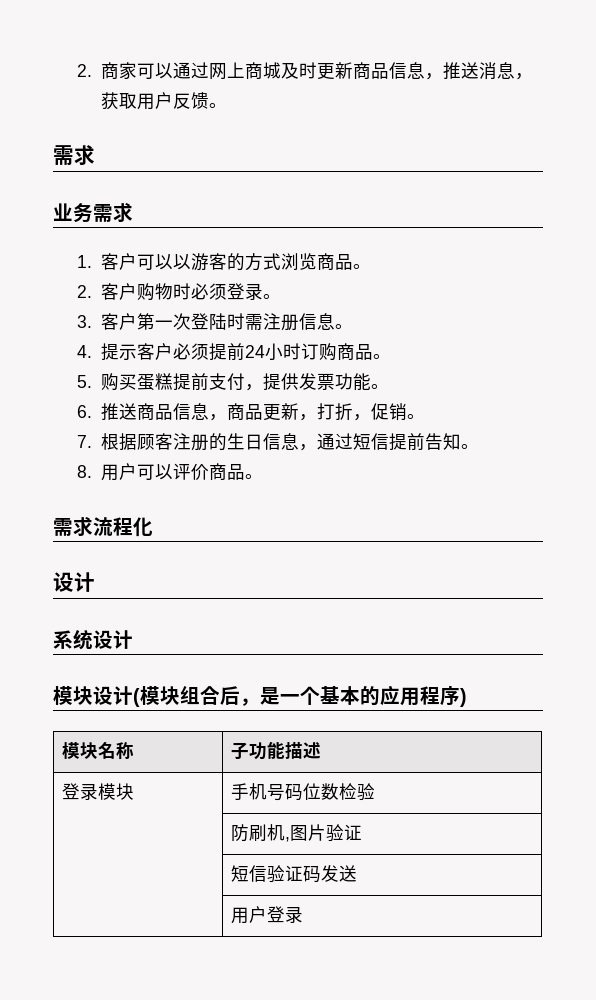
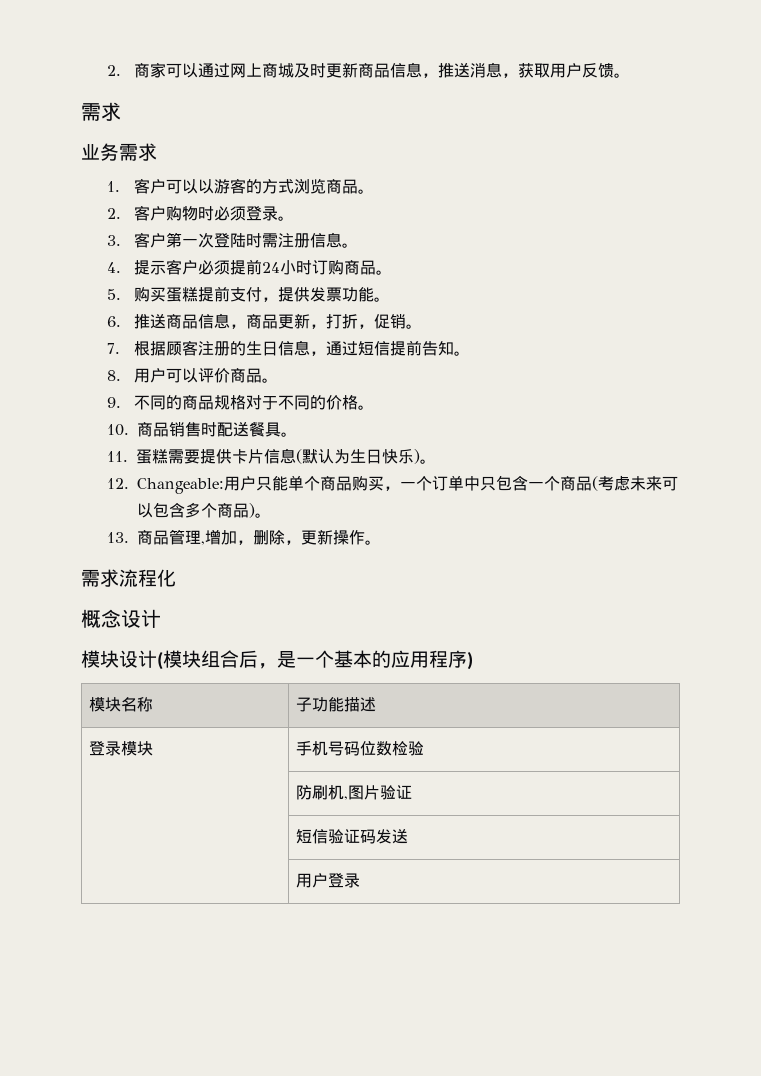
(263, 476) none -> [107,395,374,410] [107,421,298,437] [107,448,437,464] [107,475,679,494] [137,502,272,518] [107,529,382,545] // 9.不同的商品规格对于不同的价格。 // 10.商品销售时配送餐具。 // 11.蛋糕需要提供卡片信息(默认为生日快乐)。 // 12. Changeable:用户只能单个商品购买，一个订单中只包含一个商品(考虑未来可以包含多个商品)。 // 13.商品管理,增加，删除，更新操作。
[53,572,95,592] [53,629,93,650] 设计 // 系统 -> [81,609,121,628] 概念

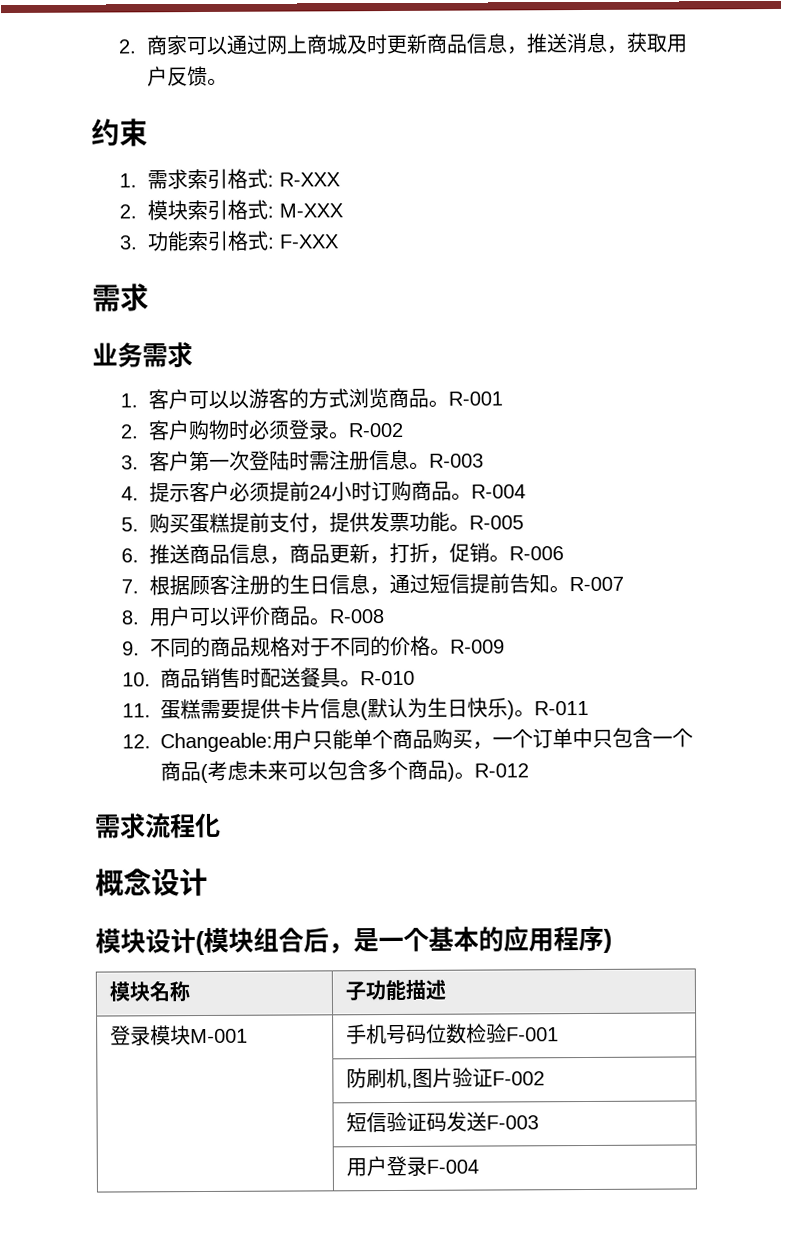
(630, 75) none -> [91,118,148,147] [118,168,340,190] [118,199,343,221] [118,230,339,252] // 约束 // 1.需求索引格式: R-XXX // 2.模块索引格式: M-XXX // 3.功能索引格式: F-XXX
(374, 191) none -> [447,391,503,406] R-001
(294, 218) none -> [347,422,404,438] R-002
(358, 245) none -> [428,453,484,468] R-003
(392, 272) none -> [470,484,526,499] R-004
(390, 299) none -> [468,515,524,530] R-005
(422, 326) none -> [508,546,564,561] R-006
(470, 353) none -> [568,576,624,592] R-007
(278, 380) none -> [328,609,385,624] R-008
(374, 407) none -> [449,639,505,654] R-009
(298, 434) none -> [359,670,415,686] R-010
(437, 461) none -> [533,700,589,716] R-011
[107,529,382,545] // 13.商品管理,增加，删除，更新操作。 -> [473,763,529,778] R-012
(153, 748) none -> [189,1028,248,1044] M-001
(424, 748) none -> [505,1027,559,1042] F-001
(412, 792) none -> [491,1071,545,1086] F-002
(408, 836) none -> [485,1115,539,1130] F-003
(360, 880) none -> [425,1159,479,1174] F-004

